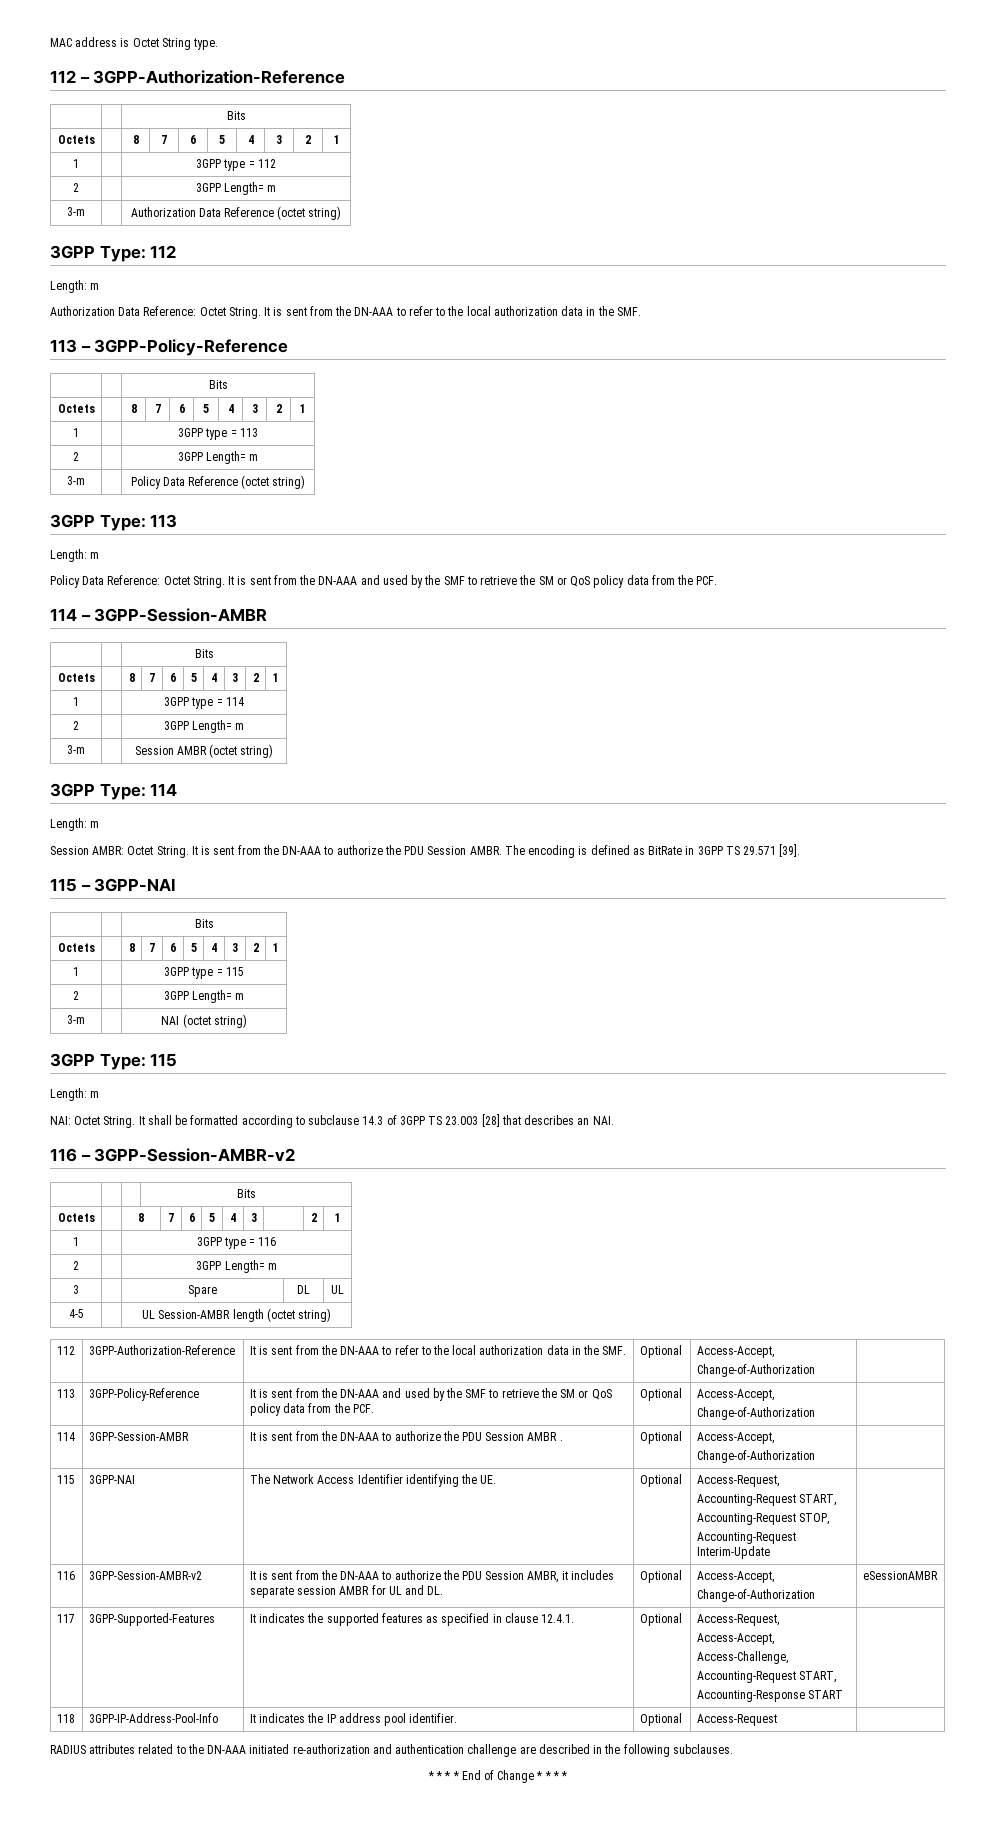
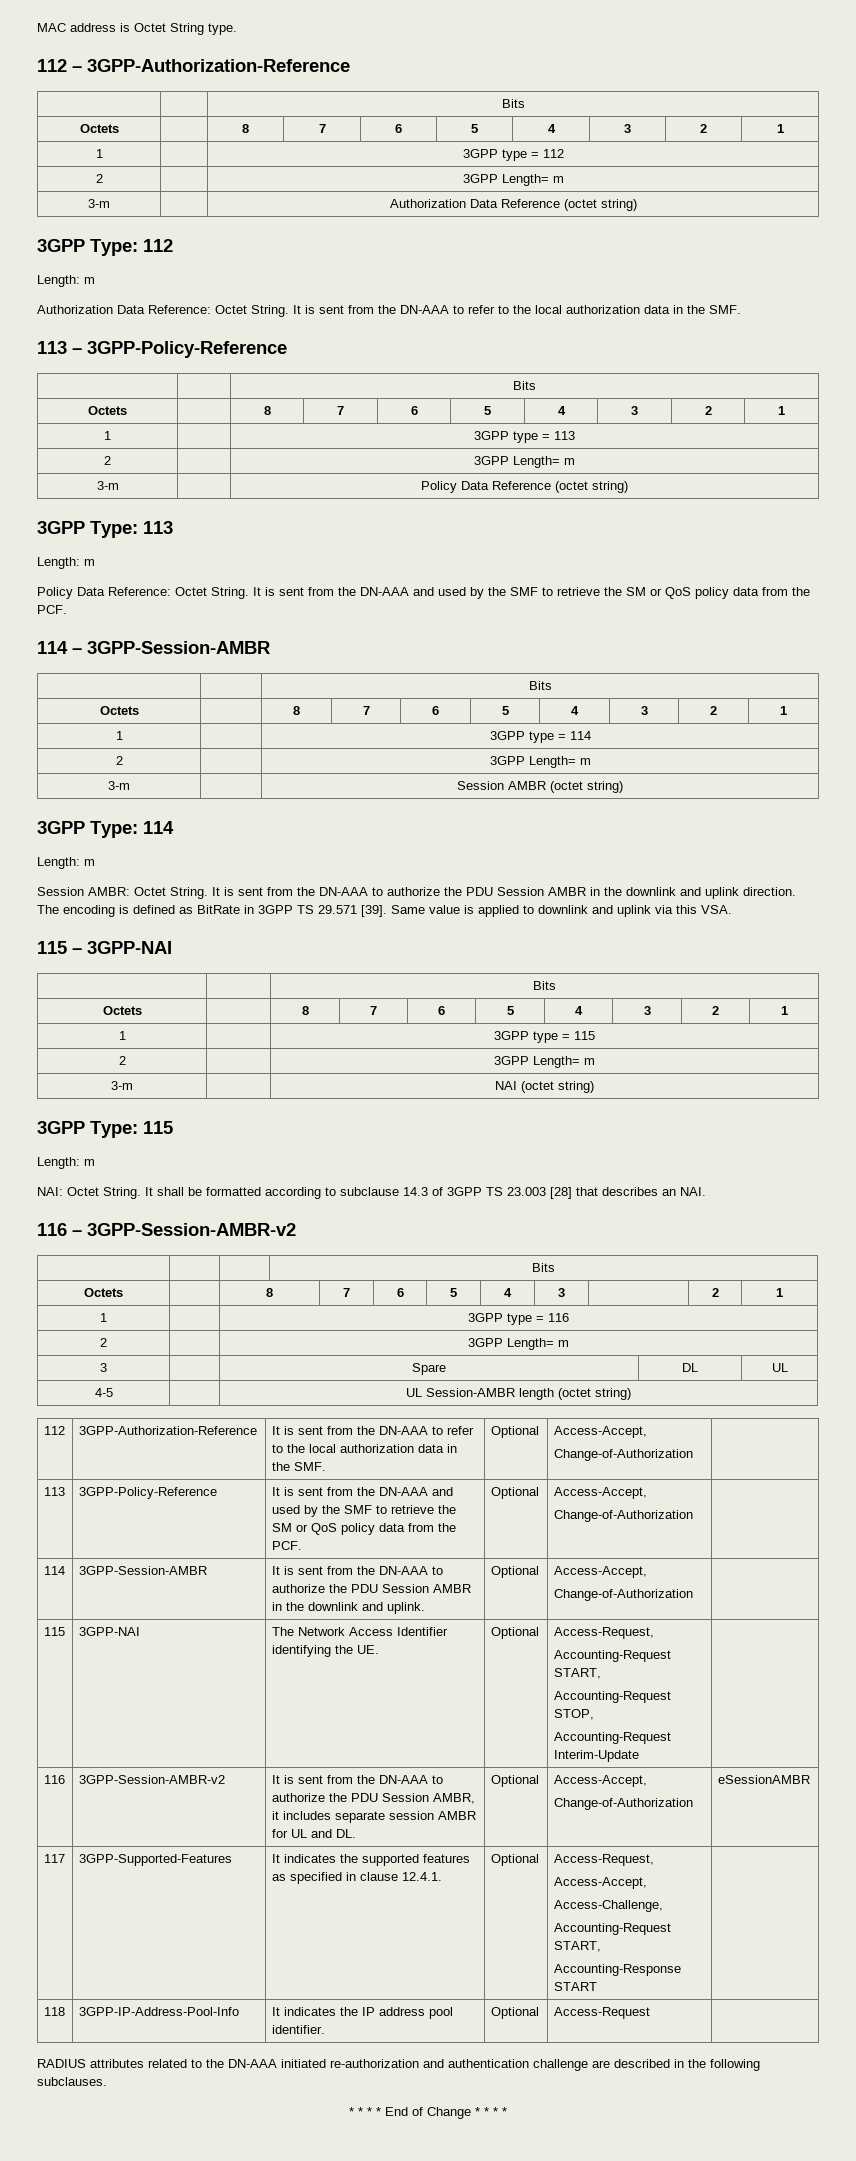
[469,846,502,855] AMBR. -> [548,887,796,899] AMBR in the downlink and uplink direction.
(801, 850) none -> [391,905,732,917] Same value is applied to downlink and uplink via this VSA.
[559,1440,563,1441] . -> [271,1602,425,1614] in the downlink and uplink.

